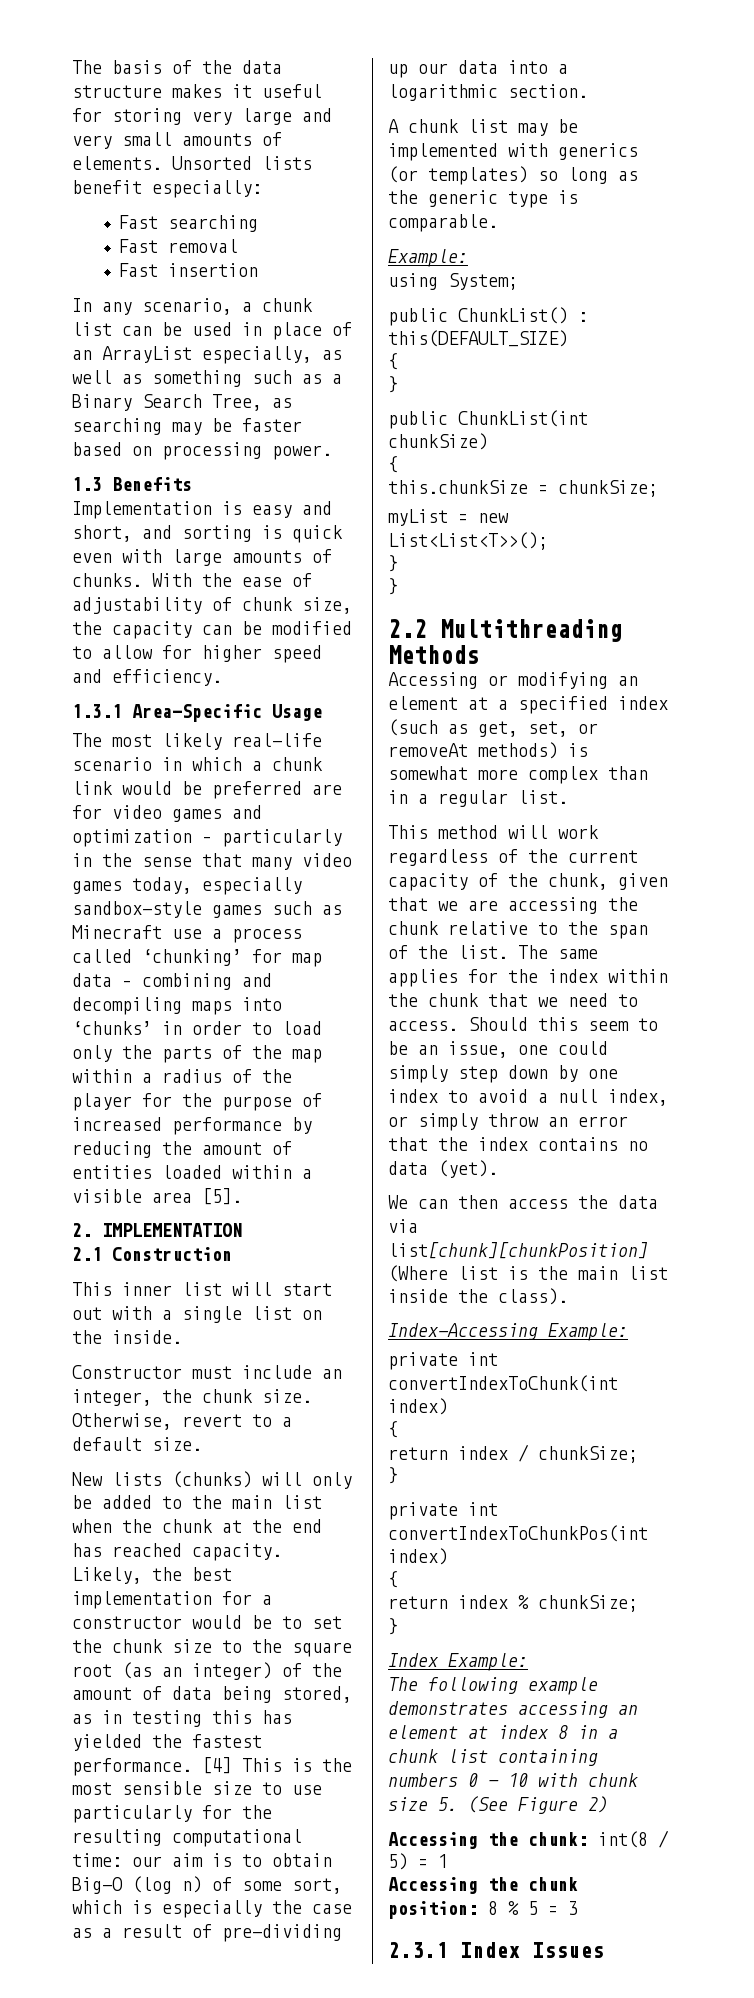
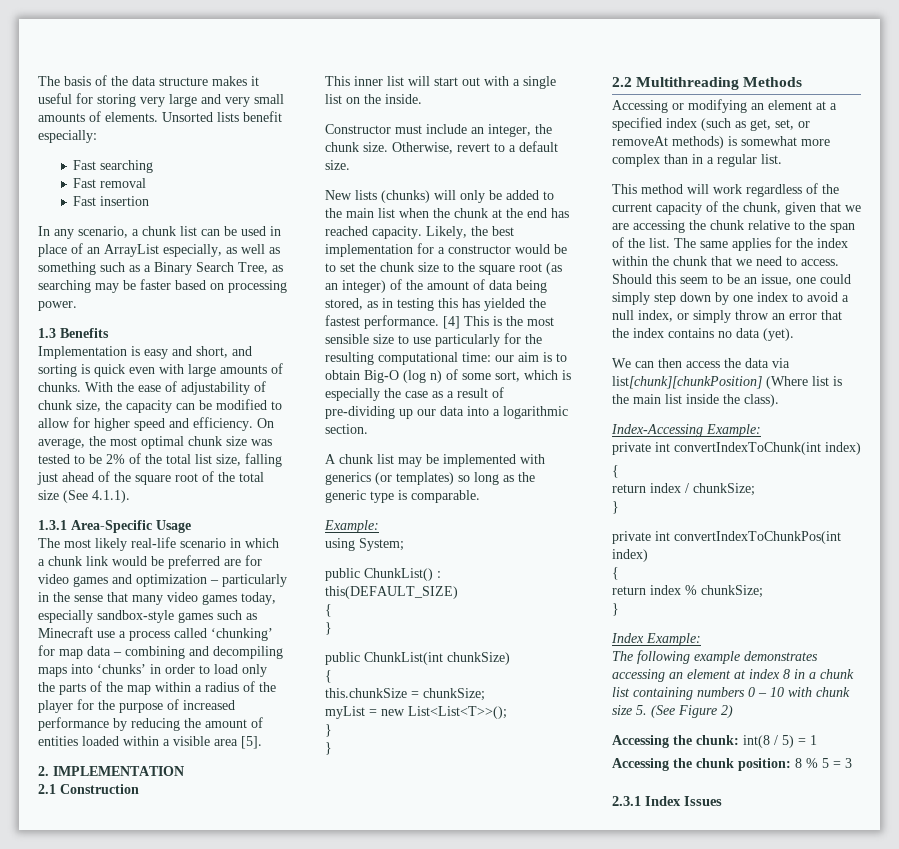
(222, 677) none -> [257,418,274,428] [38,436,272,449] [38,453,282,467] [37,471,264,485] [38,490,130,503] On average, the most optimal chunk size was tested to be 2% of the total list size, falling just ahead of the square root of the total size (See 4.1.1).

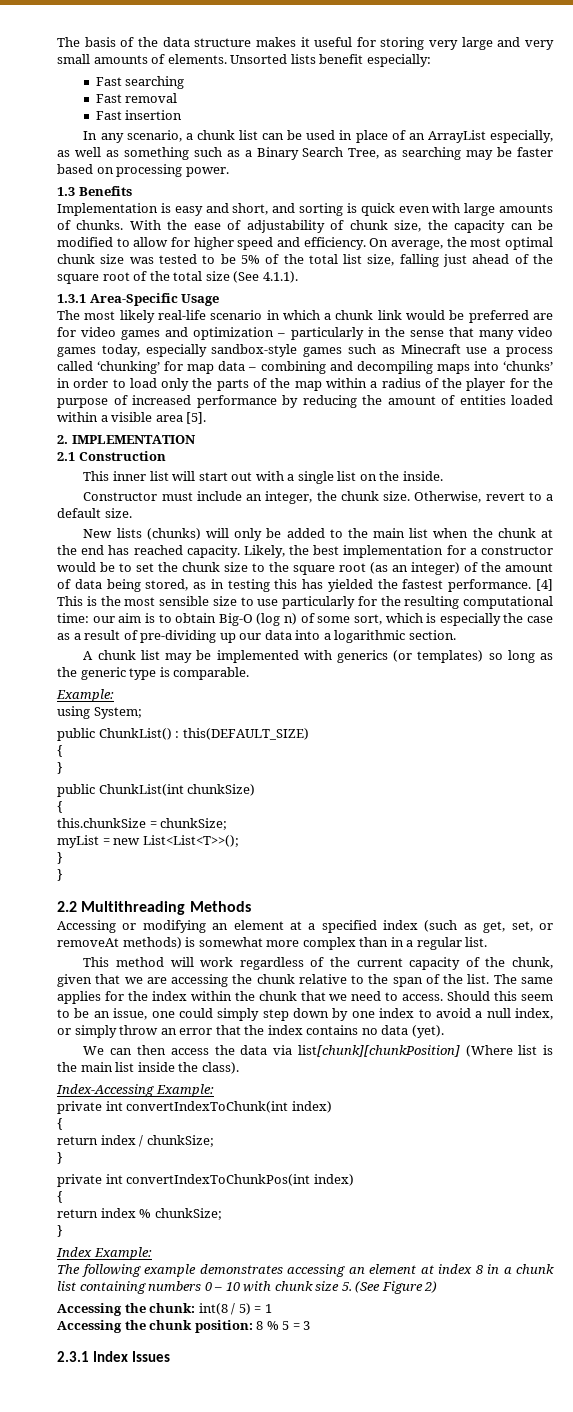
[106,454,125,464] 2% -> [240,255,260,264] 5%

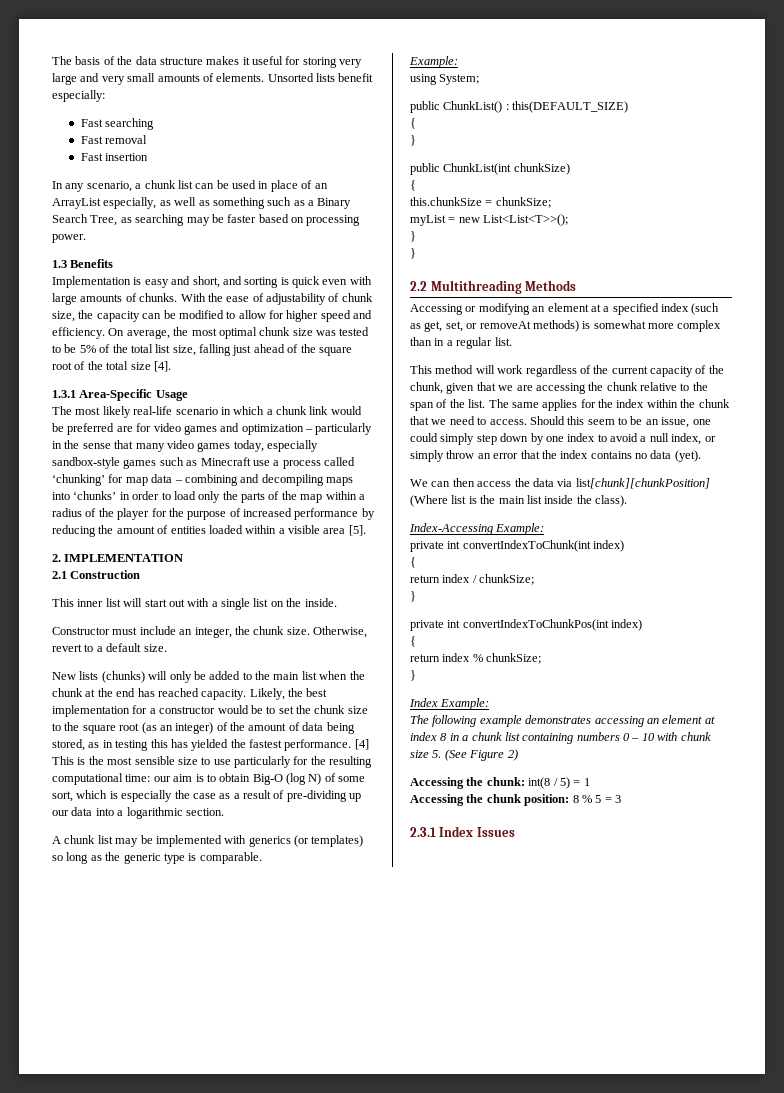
[233,271,298,283] (See 4.1.1). -> [153,361,171,372] [4].
[284,613,297,625] n) -> [308,773,322,785] N)

